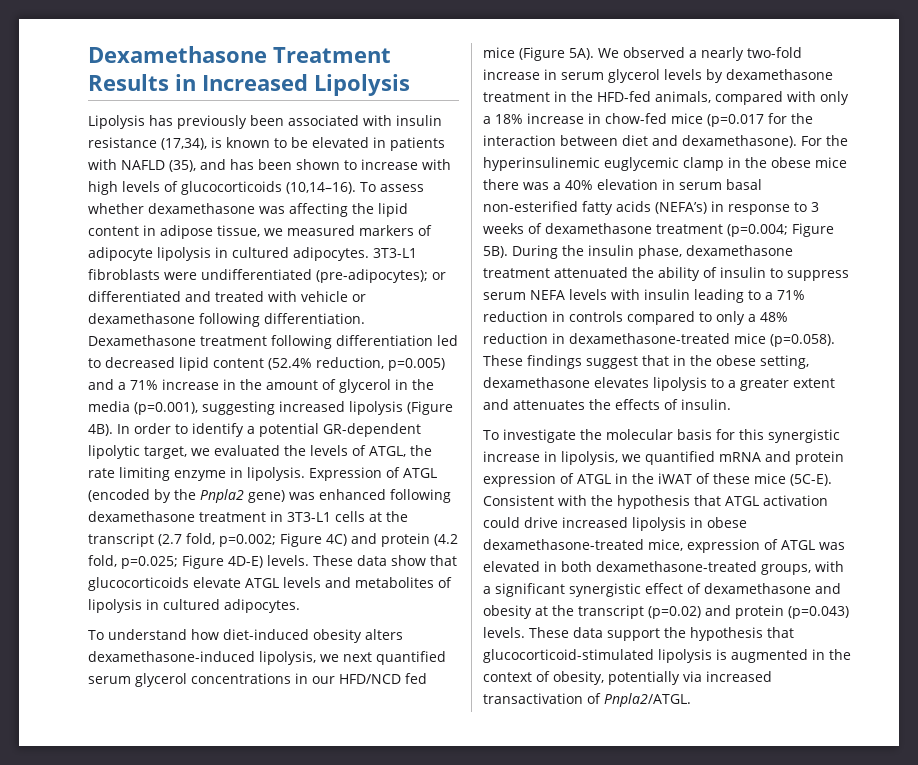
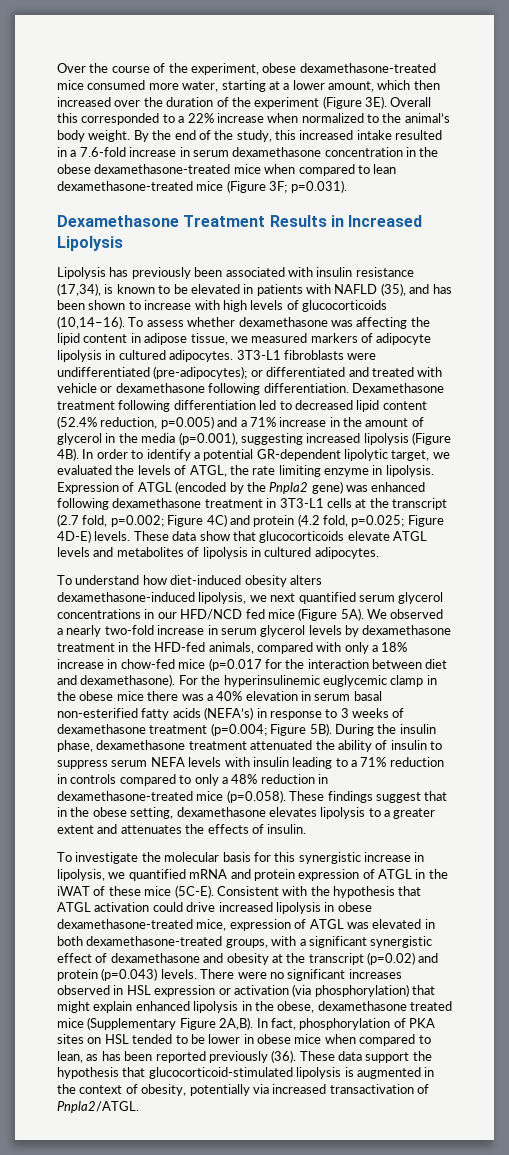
(88, 54) none -> [57,63,436,75] [57,80,440,92] [57,96,432,109] [57,113,450,125] [57,130,443,142] [57,147,439,157] [57,164,397,176] [57,180,347,193] Over the course of the experiment, obese dexamethasone-treated mice consumed more water, starting at a lower amount, which then increased over the duration of the experiment (Figure 3E). Overall this corresponded to a 22% increase when normalized to the animal’s body weight. By the end of the study, this increased intake resulted in a 7.6-fold increase in serum dexamethasone concentration in the obese dexamethasone-treated mice when compared to lean dexamethasone-treated mice (Figure 3F; p=0.031). //
(525, 632) none -> [200,969,402,981] [57,984,435,997] [57,1001,452,1013] [57,1017,435,1030] [57,1034,431,1046] [57,1050,297,1063] There were no significant increases observed in HSL expression or activation (via phosphorylation) that might explain enhanced lipolysis in the obese, dexamethasone treated mice (Supplementary Figure 2A,B). In fact, phosphorylation of PKA sites on HSL tended to be lower in obese mice when compared to lean, as has been reported previously (36).

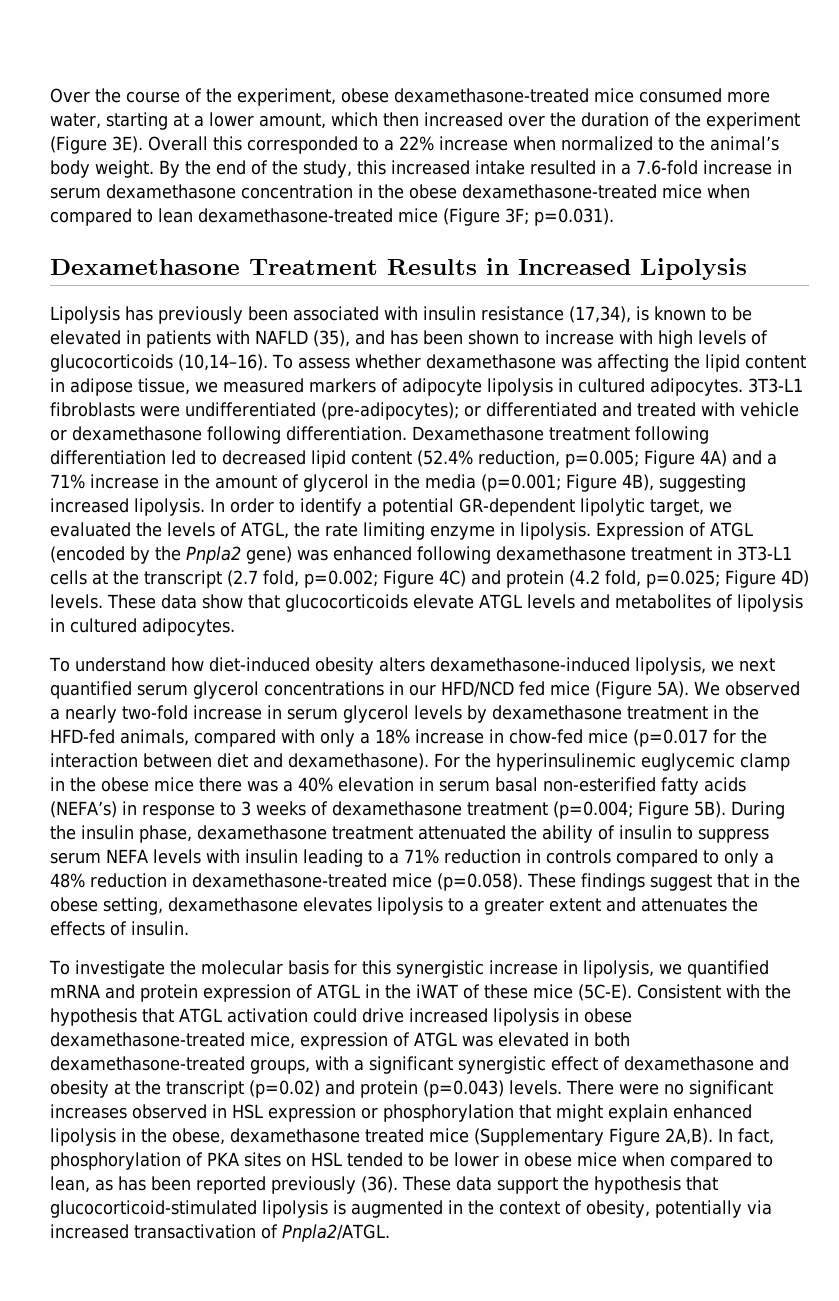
[160,416,214,429] p=0.005) -> [565,450,727,468] p=0.005; Figure 4A)
[178,432,451,445] [57,448,79,461] (p=0.001), suggesting increased lipolysis (Figure 4B). -> [481,474,746,492] [50,498,205,516] (p=0.001; Figure 4B), suggesting increased lipolysis.
[57,530,91,543] 4D-E) -> [780,570,809,587] 4D)
[233,984,409,997] activation (via phosphorylation) -> [383,1104,514,1122] phosphorylation

